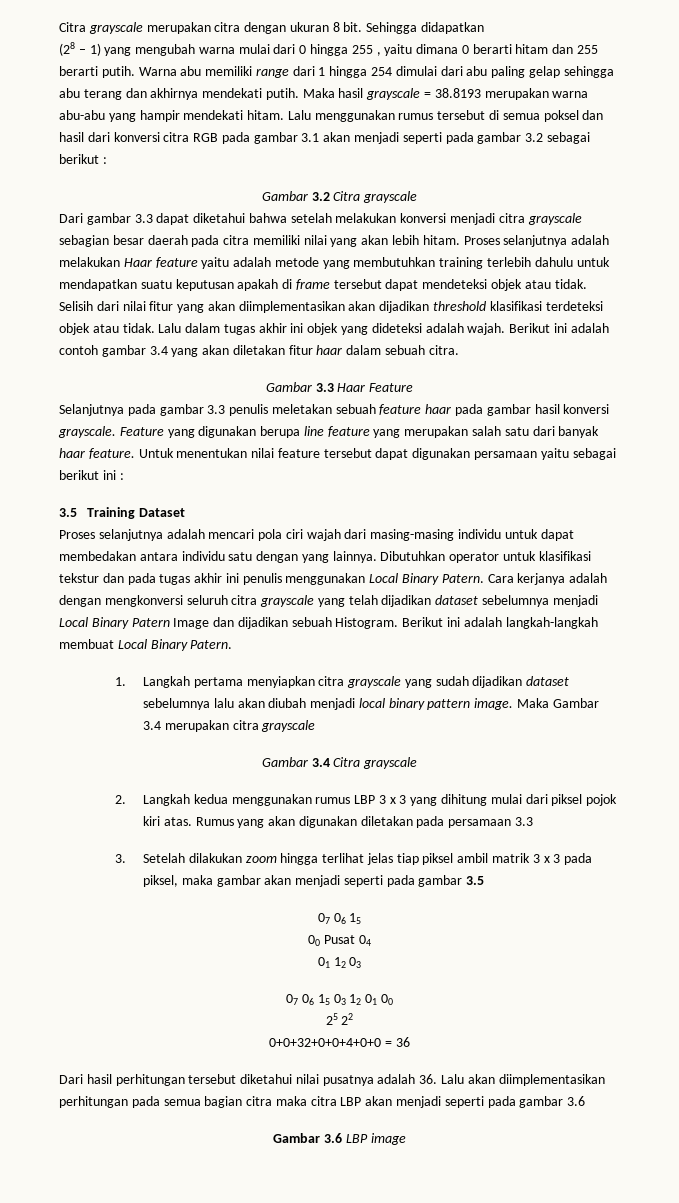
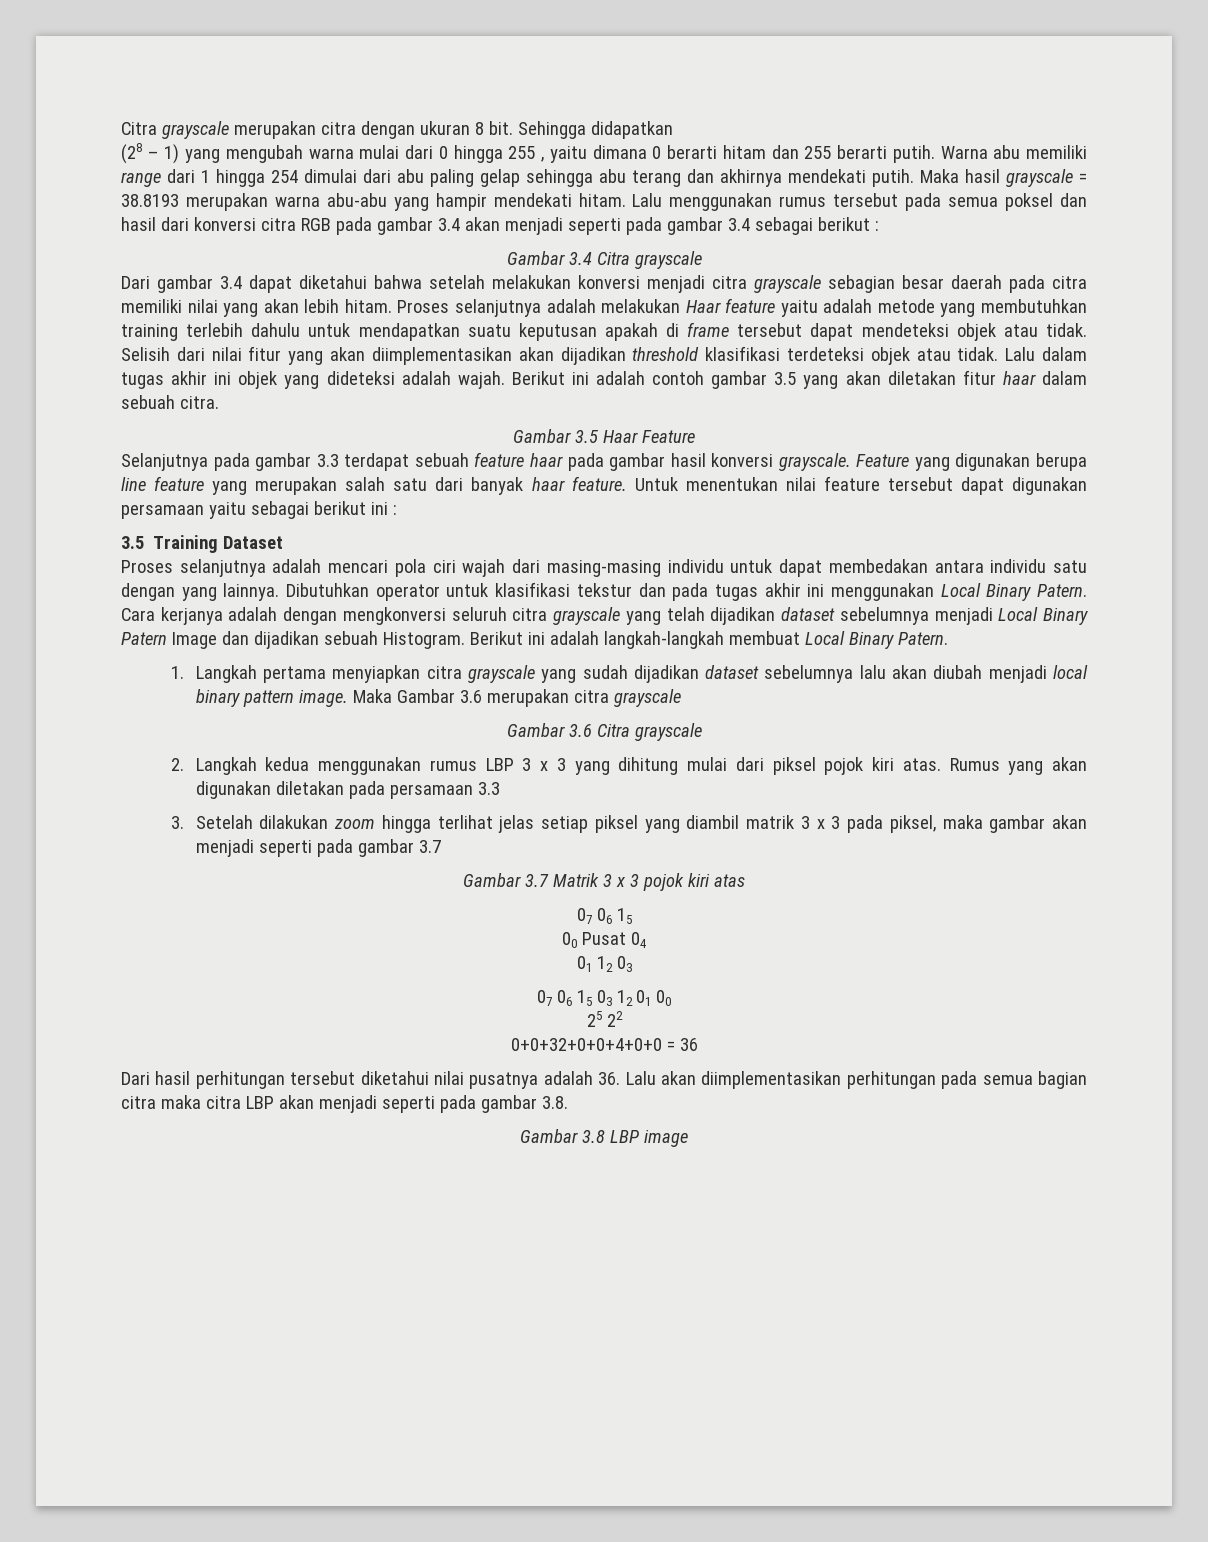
[489,110,500,120] di -> [905,193,942,211] pada
[301,132,544,144] 3.1 akan menjadi seperti pada gambar 3.2 -> [437,217,750,235] 3.4 akan menjadi seperti pada gambar 3.4
[311,192,330,201] 3.2 -> [568,252,592,265] 3.4
[134,214,153,223] 3.3 -> [220,276,242,289] 3.4
[149,346,168,355] 3.4 -> [774,372,797,385] 3.5
[315,383,334,392] 3.3 -> [575,430,599,443] 3.5
[229,404,332,416] penulis meletakan -> [344,453,410,471] terdapat
[242,573,282,585] penulis -> (825, 590) none
[142,721,161,730] 3.4 -> [459,690,482,703] 3.6
[311,758,330,767] 3.4 -> [568,724,592,737] 3.6
[396,853,489,865] tiap piksel ambil -> [541,815,740,833] setiap piksel yang diambil
[466,876,485,885] 3.5 -> [418,840,441,853] [463,873,745,891] 3.7 // Gambar 3.7 Matrik 3 x 3 pojok kiri atas
[567,1096,586,1106] [273,1133,343,1143] 3.6 // Gambar 3.6 -> [541,1096,568,1109] [520,1129,606,1143] 3.8. // Gambar 3.8

